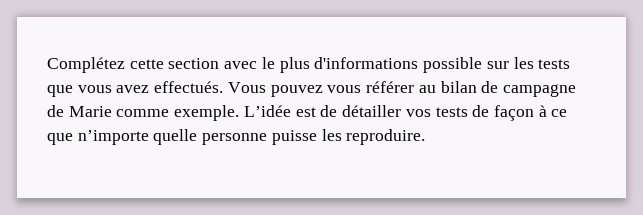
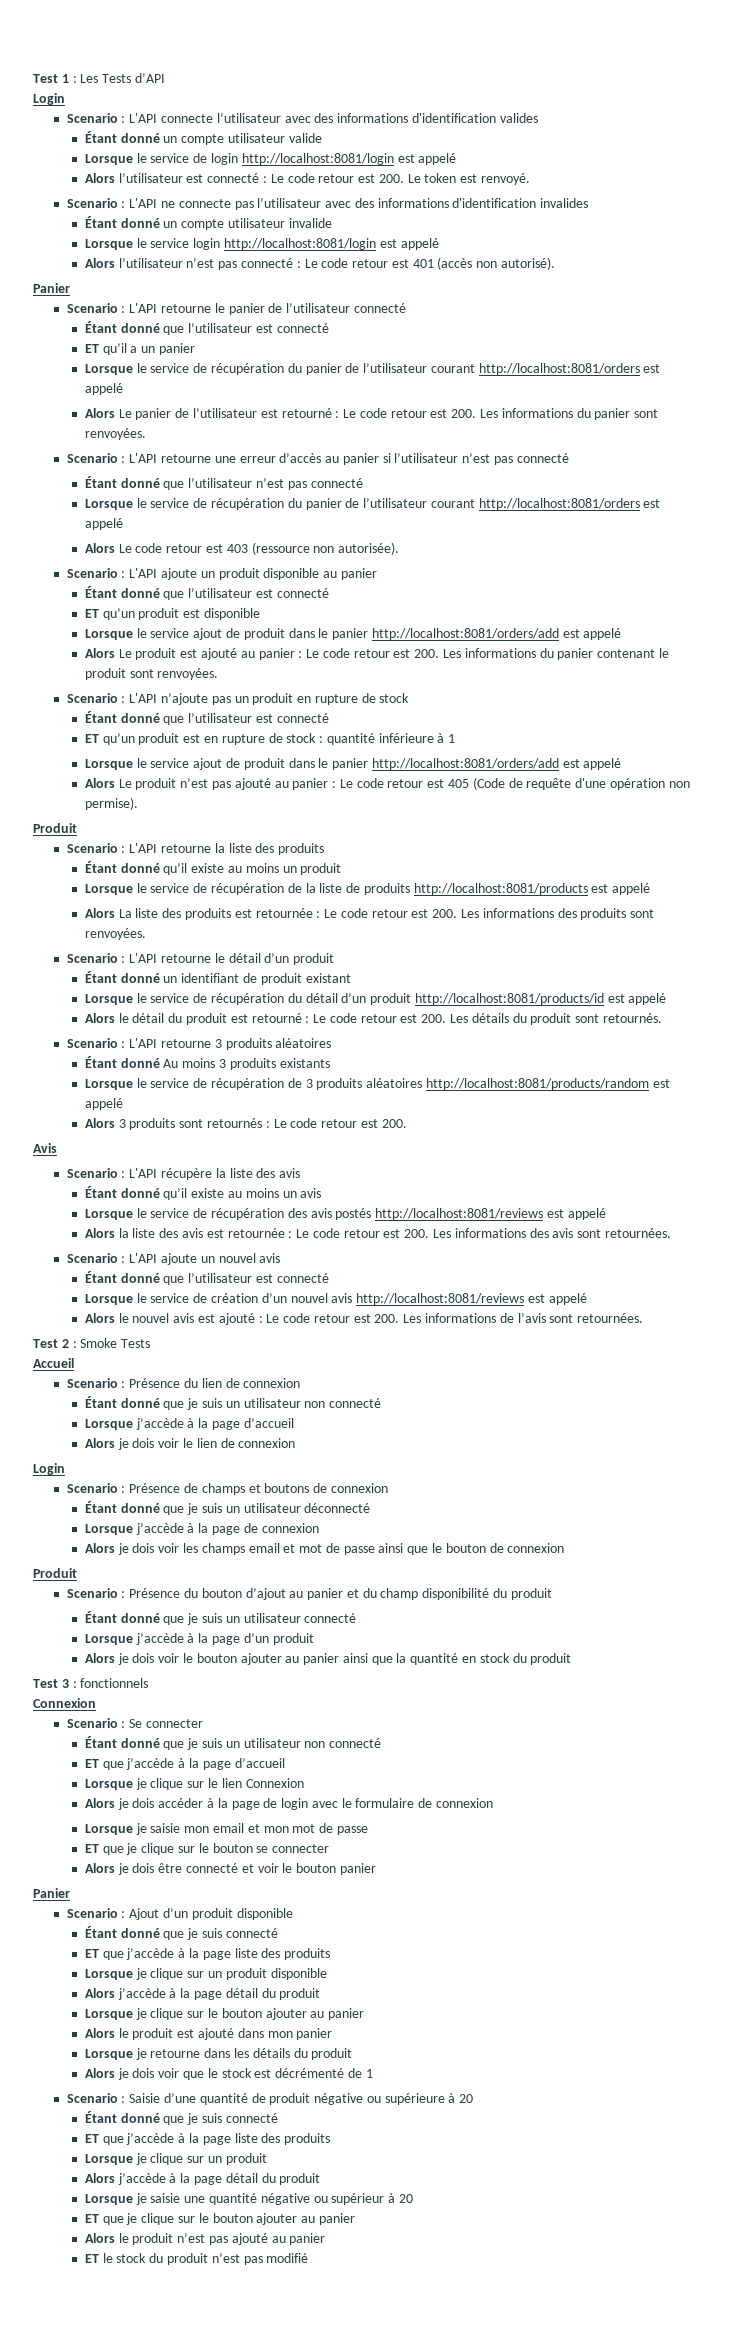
[47,57,571,73] [47,81,576,97] [47,105,568,121] [47,129,426,145] Complétez cette section avec le plus d'informations possible sur les tests que vous avez effectués. Vous pouvez vous référer au bilan de campagne de Marie comme exemple. L’idée est de détailler vos tests de façon à ce que n’importe quelle personne puisse les reproduire. -> [33,73,165,83] [33,93,65,105] [66,113,538,123] [84,131,322,145] [84,153,457,165] [84,173,530,185] [66,198,589,210] [84,216,332,230] [84,238,439,250] [84,257,555,270] [33,283,70,293] [66,303,406,315] [84,321,329,335] [84,343,195,355] [84,363,661,375] [84,383,123,395] [84,408,659,420] [84,428,146,440] [66,453,569,465] [84,476,363,490] [84,498,661,510] [84,518,123,530] [84,542,400,555] [66,568,377,580] [84,586,329,600] [84,608,260,620] [84,628,622,640] [84,648,669,660] [84,668,219,680] [66,693,410,705] [84,711,329,725] [84,733,456,745] [84,758,622,770] [84,777,690,790] [84,797,138,810] [33,823,77,833] [66,843,325,855] [84,861,342,875] [84,883,651,895] [84,908,655,920] [84,928,146,940] [66,953,335,965] [84,971,351,985] [84,993,667,1005] [84,1013,662,1025] [66,1038,332,1050] [84,1056,330,1070] [84,1078,670,1090] [84,1098,123,1110] [84,1118,407,1130] [33,1143,57,1153] [66,1168,301,1180] [84,1186,322,1200] [84,1208,606,1220] [84,1228,671,1238] [66,1253,281,1265] [84,1271,329,1285] [84,1293,587,1305] [84,1313,644,1325] [33,1338,151,1348] [33,1358,74,1368] [66,1378,301,1388] [84,1396,382,1410] [84,1418,294,1430] [84,1438,296,1450] [33,1463,65,1475] [66,1483,388,1495] [84,1501,371,1515] [84,1523,319,1535] [84,1543,565,1555] [33,1568,77,1578] [66,1588,552,1600] [84,1611,357,1625] [84,1633,314,1645] [84,1653,572,1665] [33,1678,149,1688] [33,1698,96,1708] [66,1718,203,1728] [84,1736,382,1750] [84,1758,285,1770] [84,1778,304,1790] [84,1798,493,1810] [84,1823,368,1835] [84,1843,330,1855] [84,1863,376,1875] [33,1888,70,1898] [66,1908,293,1920] [84,1926,278,1940] [84,1948,331,1960] [84,1968,327,1980] [84,1988,321,2000] [84,2008,365,2020] [84,2028,333,2040] [84,2048,353,2060] [84,2068,373,2080] [66,2093,474,2105] [84,2111,278,2125] [84,2133,331,2145] [84,2153,267,2165] [84,2173,321,2185] [84,2193,413,2205] [84,2213,355,2225] [84,2233,326,2245] [84,2253,309,2265] Test 1 : Les Tests d’API // Login // Scenario : L'API connecte l’utilisateur avec des informations d'identification valides // Étant donné un compte utilisateur valide // Lorsque le service de login http://localhost:8081/login est appelé // Alors l’utilisateur est connecté : Le code retour est 200. Le token est renvoyé. // Scenario : L'API ne connecte pas l’utilisateur avec des informations d'identification invalides // Étant donné un compte utilisateur invalide // Lorsque le service login http://localhost:8081/login est appelé // Alors l’utilisateur n’est pas connecté : Le code retour est 401 (accès non autorisé). // Panier // Scenario : L'API retourne le panier de l’utilisateur connecté // Étant donné que l’utilisateur est connecté // ET qu’il a un panier // Lorsque le service de récupération du panier de l’utilisateur courant http://localhost:8081/orders est appelé // Alors Le panier de l’utilisateur est retourné : Le code retour est 200. Les informations du panier sont renvoyées. // Scenario : L'API retourne une erreur d’accès au panier si l’utilisateur n’est pas connecté // Étant donné que l’utilisateur n’est pas connecté // Lorsque le service de récupération du panier de l’utilisateur courant http://localhost:8081/orders est appelé // Alors Le code retour est 403 (ressource non autorisée). // Scenario : L'API ajoute un produit disponible au panier // Étant donné que l’utilisateur est connecté // ET qu’un produit est disponible // Lorsque le service ajout de produit dans le panier http://localhost:8081/orders/add est appelé // Alors Le produit est ajouté au panier : Le code retour est 200. Les informations du panier contenant le produit sont renvoyées. // Scenario : L'API n’ajoute pas un produit en rupture de stock // Étant donné que l’utilisateur est connecté // ET qu’un produit est en rupture de stock : quantité inférieure à 1 // Lorsque le service ajout de produit dans le panier http://localhost:8081/orders/add est appelé // Alors Le produit n’est pas ajouté au panier : Le code retour est 405 (Code de requête d'une opération non permise). // Produit // Scenario : L'API retourne la liste des produits // Étant donné qu’il existe au moins un produit // Lorsque le service de récupération de la liste de produits http://localhost:8081/products est appelé // Alors La liste des produits est retournée : Le code retour est 200. Les informations des produits sont renvoyées. // Scenario : L'API retourne le détail d’un produit // Étant donné un identifiant de produit existant // Lorsque le service de récupération du détail d’un produit http://localhost:8081/products/id est appelé // Alors le détail du produit est retourné : Le code retour est 200. Les détails du produit sont retournés. // Scenario : L'API retourne 3 produits aléatoires // Étant donné Au moins 3 produits existants // Lorsque le service de récupération de 3 produits aléatoires http://localhost:8081/products/random est appelé // Alors 3 produits sont retournés : Le code retour est 200. // Avis // Scenario : L'API récupère la liste des avis // Étant donné qu’il existe au moins un avis // Lorsque le service de récupération des avis postés http://localhost:8081/reviews est appelé // Alors la liste des avis est retournée : Le code retour est 200. Les informations des avis sont retournées. // Scenario : L'API ajoute un nouvel avis // Étant donné que l’utilisateur est connecté // Lorsque le service de création d’un nouvel avis http://localhost:8081/reviews est appelé // Alors le nouvel avis est ajouté : Le code retour est 200. Les informations de l’avis sont retournées. // Test 2 : Smoke Tests // Accueil // Scenario : Présence du lien de connexion // Étant donné que je suis un utilisateur non connecté // Lorsque j’accède à la page d’accueil // Alors je dois voir le lien de connexion // Login // Scenario : Présence de champs et boutons de connexion // Étant donné que je suis un utilisateur déconnecté // Lorsque j’accède à la page de connexion // Alors je dois voir les champs email et mot de passe ainsi que le bouton de connexion // Produit // Scenario : Présence du bouton d’ajout au panier et du champ disponibilité du produit // Étant donné que je suis un utilisateur connecté // Lorsque j’accède à la page d’un produit // Alors je dois voir le bouton ajouter au panier ainsi que la quantité en stock du produit // Test 3 : fonctionnels // Connexion // Scenario : Se connecter // Étant donné que je suis un utilisateur non connecté // ET que j’accède à la page d’accueil // Lorsque je clique sur le lien Connexion // Alors je dois accéder à la page de login avec le formulaire de connexion // Lorsque je saisie mon email et mon mot de passe // ET que je clique sur le bouton se connecter // Alors je dois être connecté et voir le bouton panier // Panier // Scenario : Ajout d’un produit disponible // Étant donné que je suis connecté // ET que j’accède à la page liste des produits // Lorsque je clique sur un produit disponible // Alors j’accède à la page détail du produit // Lorsque je clique sur le bouton ajouter au panier // Alors le produit est ajouté dans mon panier // Lorsque je retourne dans les détails du produit // Alors je dois voir que le stock est décrémenté de 1 // Scenario : Saisie d’une quantité de produit négative ou supérieure à 20 // Étant donné que je suis connecté // ET que j’accède à la page liste des produits // Lorsque je clique sur un produit // Alors j’accède à la page détail du produit // Lorsque je saisie une quantité négative ou supérieur à 20 // ET que je clique sur le bouton ajouter au panier // Alors le produit n’est pas ajouté au panier // ET le stock du produit n’est pas modifié

